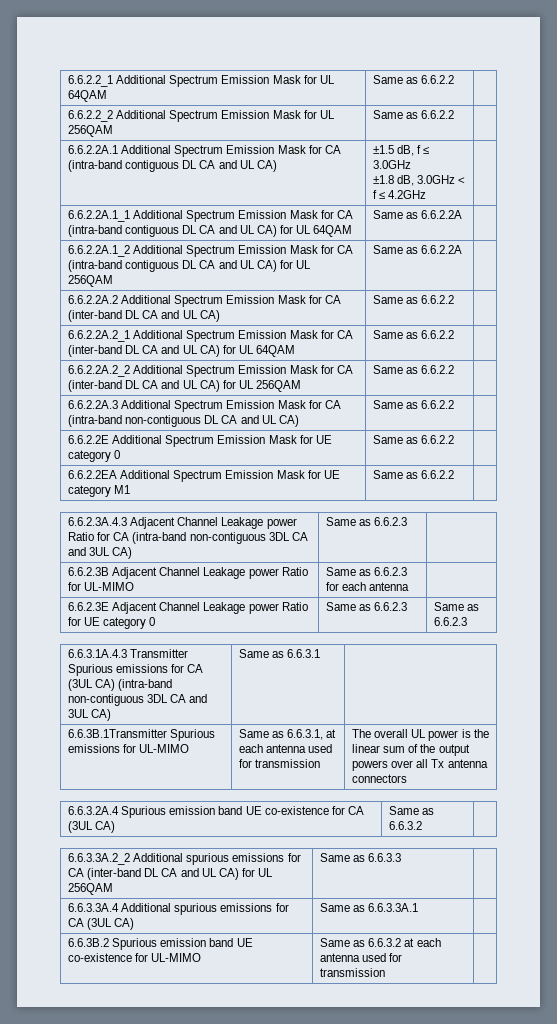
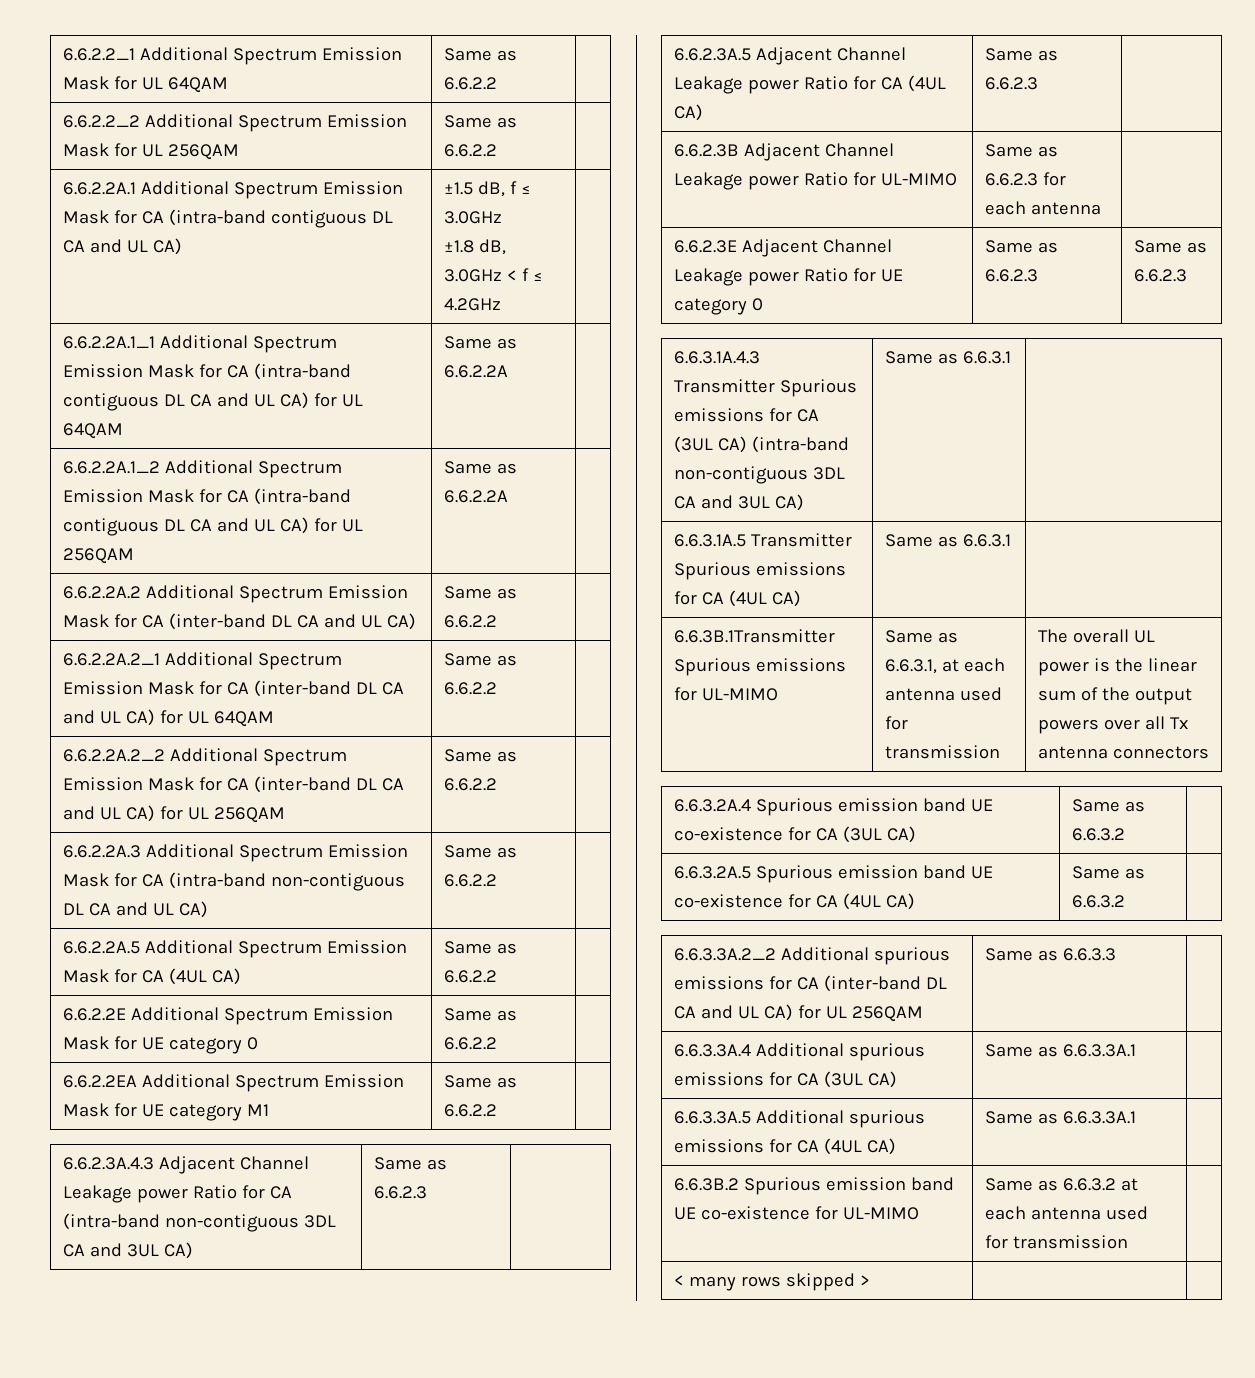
(455, 404) none -> [62,940,407,958] [62,968,241,985] [443,941,517,954] [443,970,497,983] // 6.6.2.2A.5 Additional Spectrum Emission Mask for CA (4UL CA) | Same as 6.6.2.2 |
(408, 521) none -> [673,47,906,65] [673,75,946,94] [673,104,703,121] [984,48,1058,61] [984,77,1038,90] // 6.6.2.3A.5 Adjacent Channel Leakage power Ratio for CA (4UL CA) | Same as 6.6.2.3 |
(321, 653) none -> [673,533,852,547] [673,562,846,580] [673,590,801,607] [884,534,1011,547] // 6.6.3.1A.5 Transmitter Spurious emissions for CA (4UL CA) | Same as 6.6.3.1 |
(423, 825) none -> [673,865,993,883] [673,893,915,910] [1071,866,1145,879] [1071,895,1125,908] // 6.6.3.2A.5 Spurious emission band UE co-existence for CA (4UL CA) | Same as 6.6.3.2 |
(419, 907) none -> [673,1110,925,1128] [673,1138,896,1155] [984,1111,1136,1124] // 6.6.3.3A.5 Additional spurious emissions for CA (4UL CA) | Same as 6.6.3.3A.1 |
(386, 972) none -> [673,1273,870,1291] // < many rows skipped > | |

